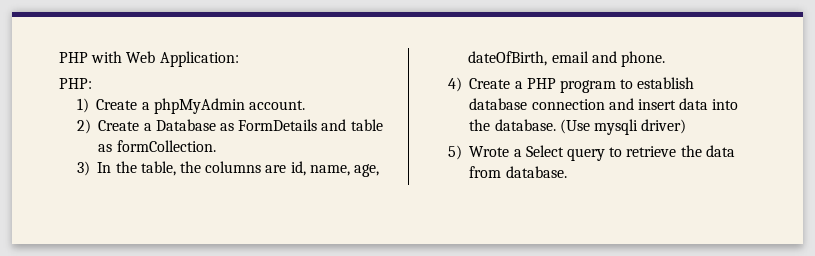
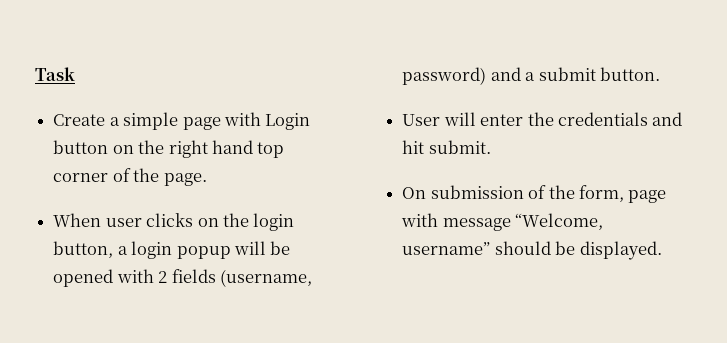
[59,51,239,67] [59,78,92,89] [76,98,305,114] [76,119,383,134] [98,140,216,152] [76,161,379,177] [468,51,665,67] [447,77,695,93] [469,98,739,110] [469,119,687,135] [447,145,735,161] [469,166,567,178] PHP with Web Application: // PHP: // 1) Create a phpMyAdmin account. // 2) Create a Database as FormDetails and table as formCollection. // 3) In the table, the columns are id, name, age, dateOfBirth, email and phone. // 4) Create a PHP program to establish database connection and insert data into the database. (Use mysqli driver) // 5) Wrote a Select query to retrieve the data from database. -> [35,67,75,81] [53,112,311,130] [53,140,285,158] [53,168,207,186] [53,213,295,231] [53,241,291,259] [53,269,312,287] [402,67,660,85] [402,112,683,126] [402,140,491,154] [402,185,667,203] [401,213,604,231] [402,241,662,260] Task // Create a simple page with Login button on the right hand top corner of the page. // When user clicks on the login button, a login popup will be opened with 2 fields (username, password) and a submit button. // User will enter the credentials and hit submit. // On submission of the form, page with message “Welcome, username” should be displayed.

